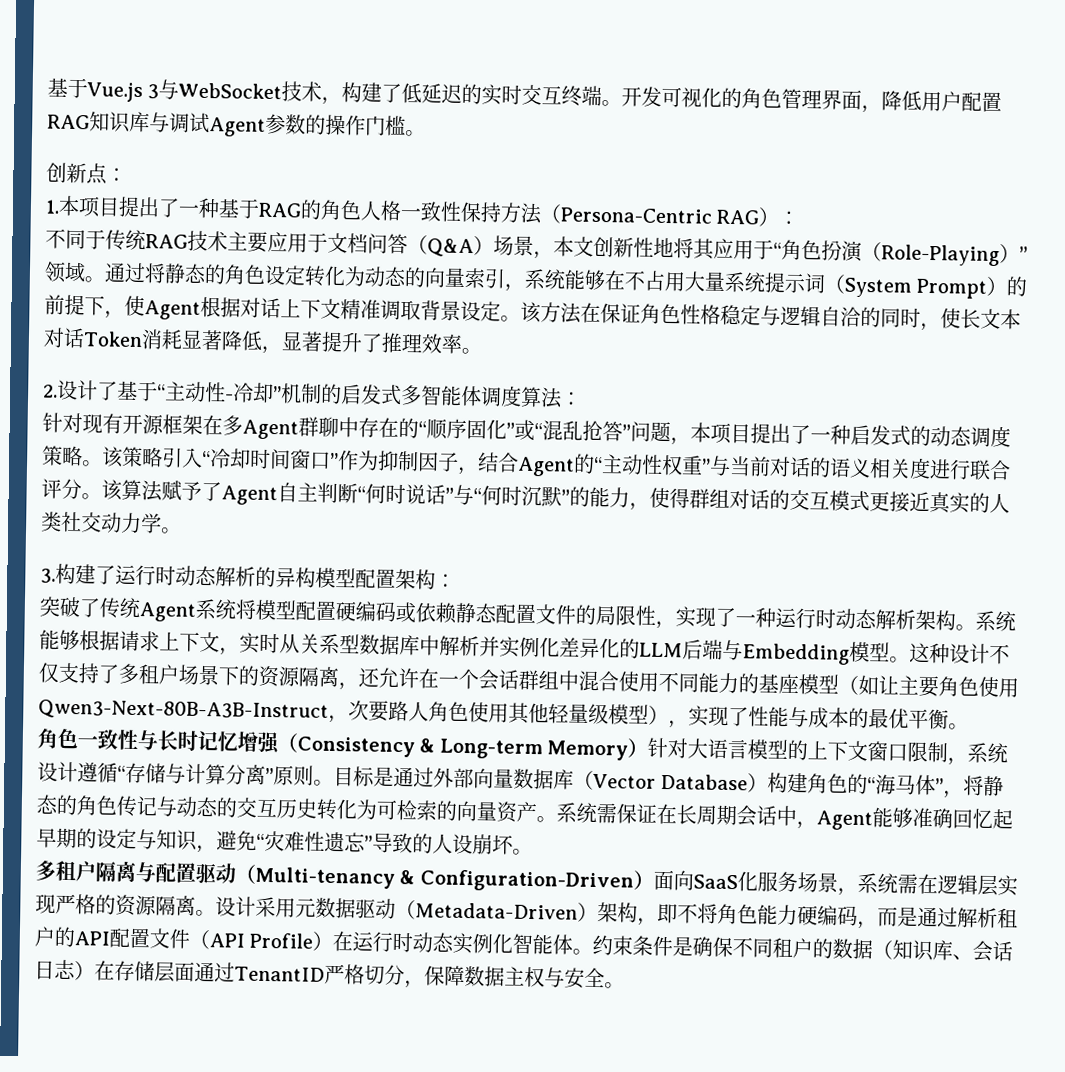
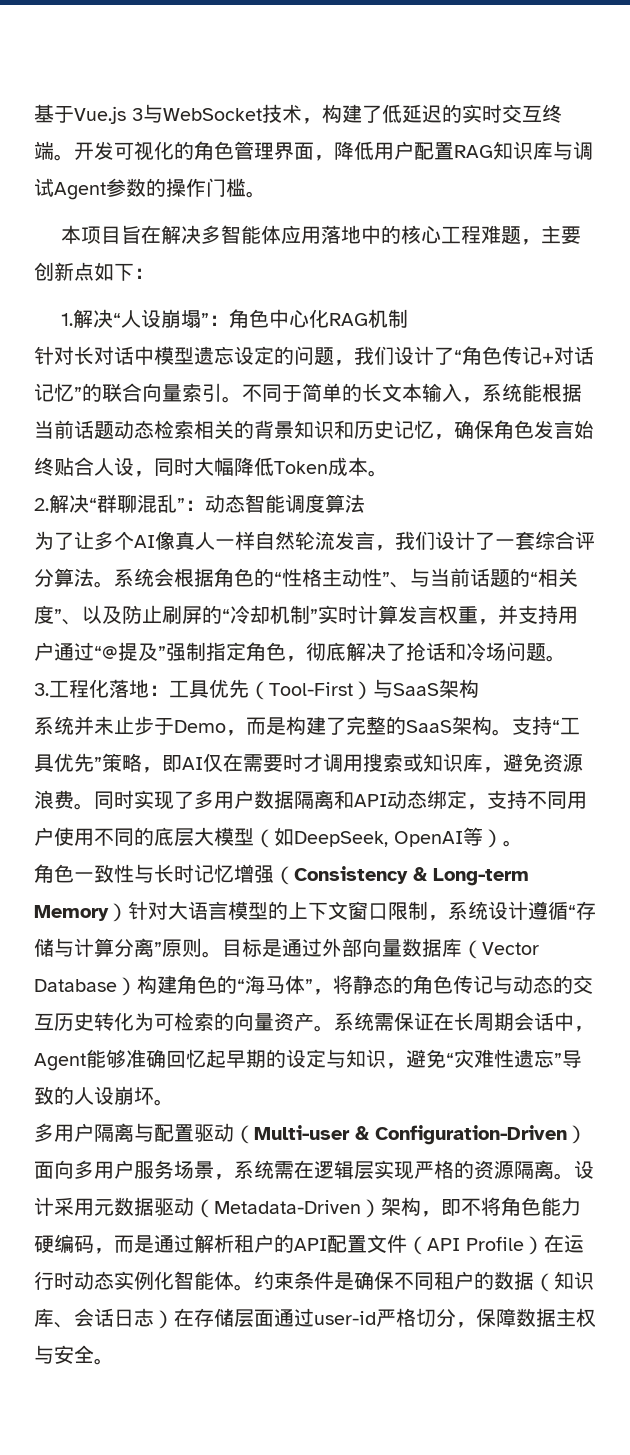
[46,162,127,185] [45,195,800,227] [45,228,1028,267] [44,261,1028,299] [44,294,1021,332] [43,327,482,355] [43,379,582,409] [42,412,1011,448] [42,445,1011,481] [41,478,1010,514] [41,511,182,534] [40,563,456,590] [39,596,1016,632] [39,629,1010,665] [38,662,1019,698] [38,699,949,730] 创新点： // 1.本项目提出了一种基于RAG的角色人格一致性保持方法（Persona-Centric RAG）： // 不同于传统RAG技术主要应用于文档问答（Q&A）场景，本文创新性地将其应用于“角色扮演（Role-Playing）”领域。通过将静态的角色设定转化为动态的向量索引，系统能够在不占用大量系统提示词（System Prompt）的前提下，使Agent根据对话上下文精准调取背景设定。该方法在保证角色性格稳定与逻辑自洽的同时，使长文本对话Token消耗显著降低，显著提升了推理效率。 // 2.设计了基于“主动性-冷却”机制的启发式多智能体调度算法： // 针对现有开源框架在多Agent群聊中存在的“顺序固化”或“混乱抢答”问题，本项目提出了一种启发式的动态调度策略。该策略引入“冷却时间窗口”作为抑制因子，结合Agent的“主动性权重”与当前对话的语义相关度进行联合评分。该算法赋予了Agent自主判断“何时说话”与“何时沉默”的能力，使得群组对话的交互模式更接近真实的人类社交动力学。 // 3.构建了运行时动态解析的异构模型配置架构： // 突破了传统Agent系统将模型配置硬编码或依赖静态配置文件的局限性，实现了一种运行时动态解析架构。系统能够根据请求上下文，实时从关系型数据库中解析并实例化差异化的LLM后端与Embedding模型。这种设计不仅支持了多租户场景下的资源隔离，还允许在一个会话群组中混合使用不同能力的基座模型（如让主要角色使用Qwen3-Next-80B-A3B-Instruct，次要路人角色使用其他轻量级模型），实现了性能与成本的最优平衡 -> [61,225,582,245] [34,262,154,281] [61,309,409,328] [34,346,594,366] [34,383,582,403] [34,420,594,440] [34,457,388,477] [34,494,365,513] [34,531,595,551] [34,568,578,588] [34,605,578,625] [34,642,566,662] [34,679,479,700] [34,716,580,736] [34,753,583,773] [34,790,587,810] [34,827,503,848] 本项目旨在解决多智能体应用落地中的核心工程难题，主要创新点如下： // 1.解决“人设崩塌”：角色中心化RAG机制 // 针对长对话中模型遗忘设定的问题，我们设计了“角色传记+对话记忆”的联合向量索引。不同于简单的长文本输入，系统能根据当前话题动态检索相关的背景知识和历史记忆，确保角色发言始终贴合人设，同时大幅降低Token成本。 // 2.解决“群聊混乱”：动态智能调度算法 // 为了让多个AI像真人一样自然轮流发言，我们设计了一套综合评分算法。系统会根据角色的“性格主动性”、与当前话题的“相关度”、以及防止刷屏的“冷却机制”实时计算发言权重，并支持用户通过“@提及”强制指定角色，彻底解决了抢话和冷场问题。 // 3.工程化落地：工具优先（Tool-First）与SaaS架构 // 系统并未止步于Demo，而是构建了完整的SaaS架构。支持“工具优先”策略，即AI仅在需要时才调用搜索或知识库，避免资源浪费。同时实现了多用户数据隔离和API动态绑定，支持不同用户使用不同的底层大模型（如DeepSeek, OpenAI等）
[55,860,77,882] 租 -> [54,1124,74,1142] 用
[255,866,395,889] Multi-tenancy -> [254,1125,350,1140] Multi-user
[692,871,758,892] SaaS化 -> [74,1160,134,1179] 多用户
[234,966,325,982] TenantID -> [314,1311,376,1325] user-id

